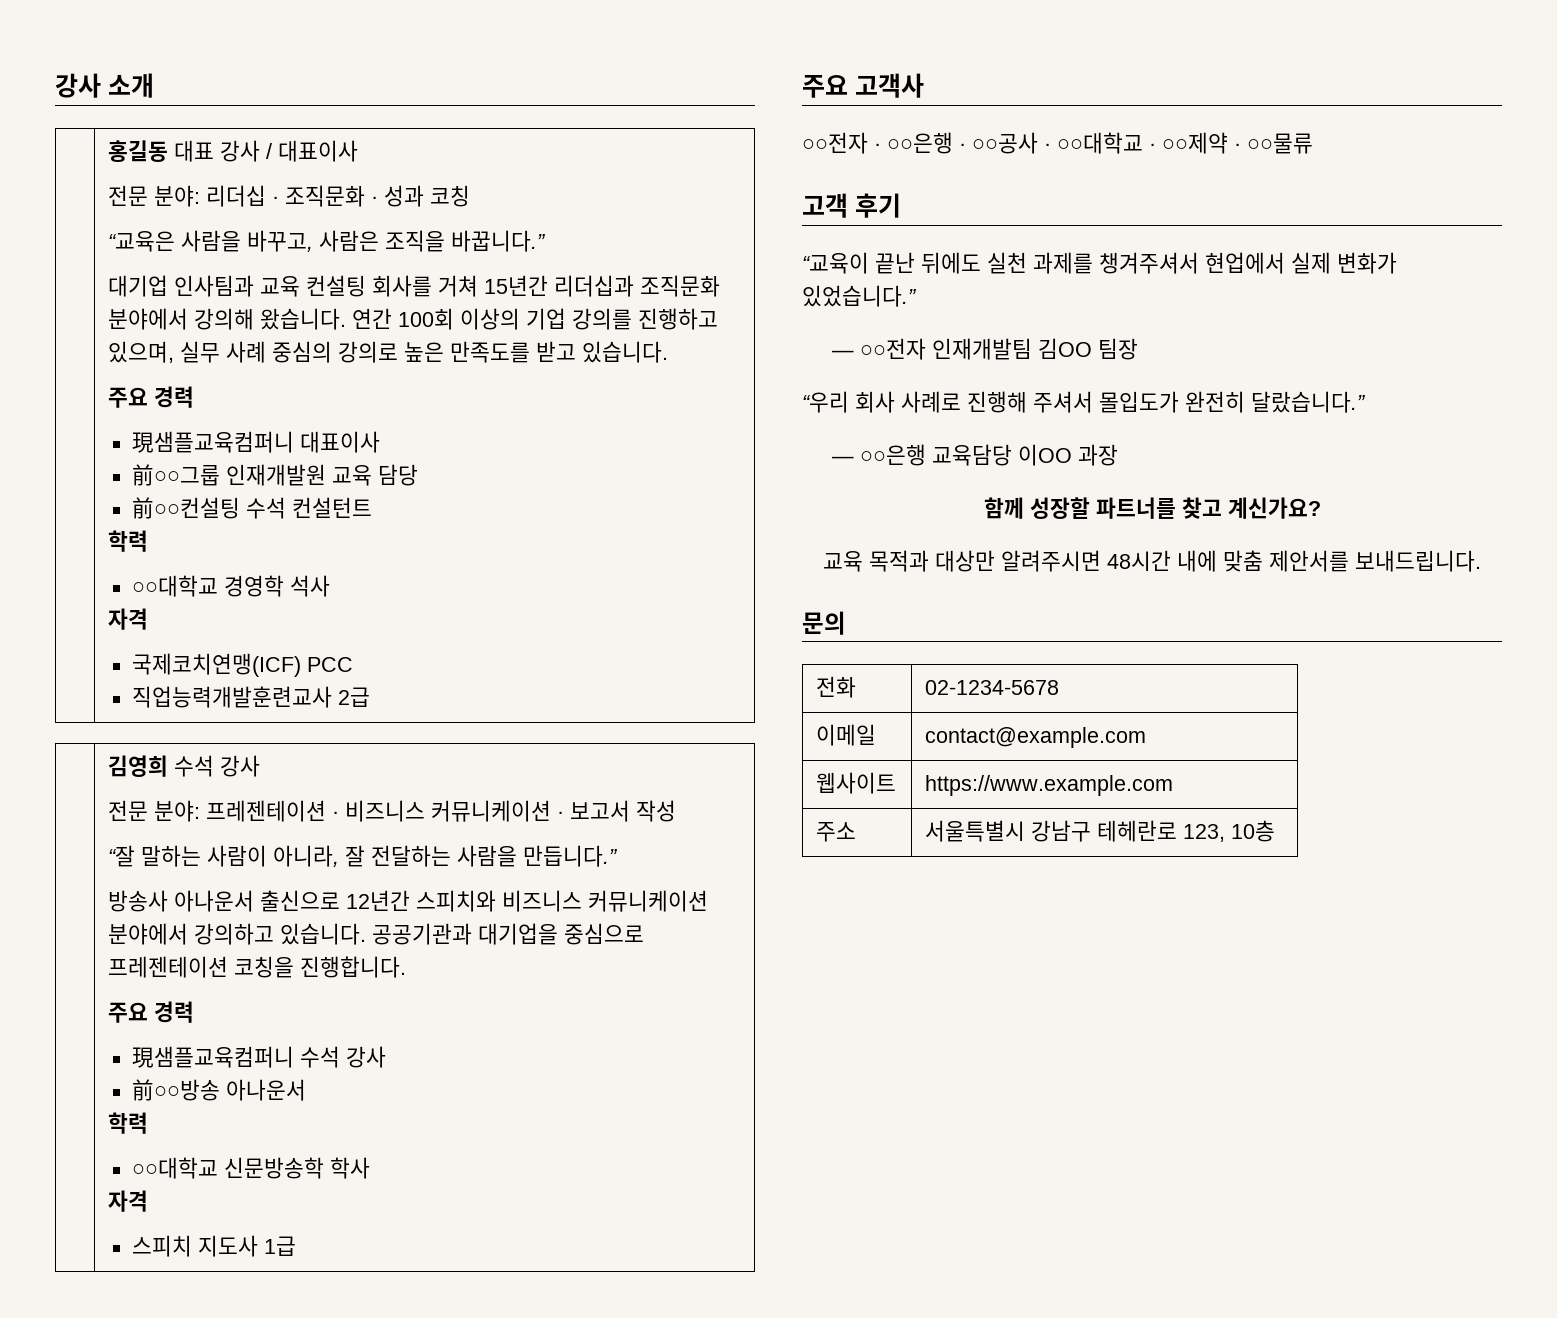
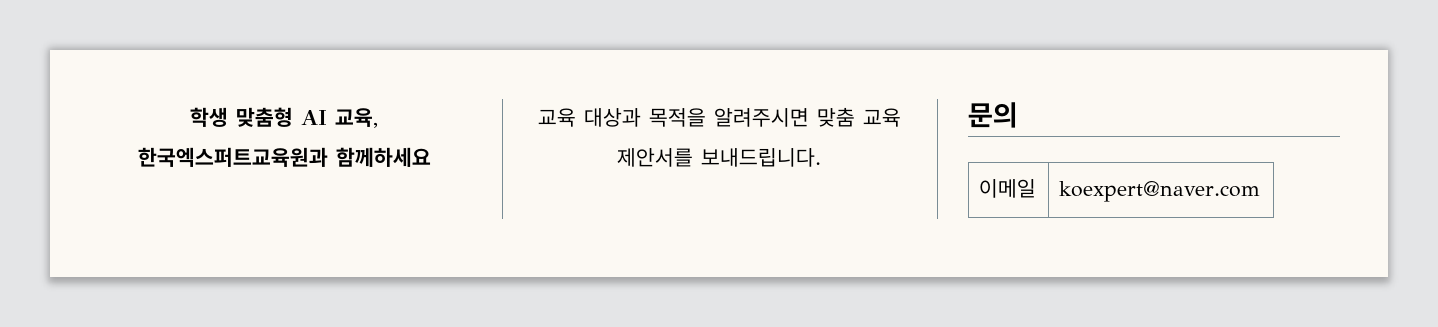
[55,73,154,98] [108,140,359,162] [108,185,471,207] [108,230,546,252] [108,275,721,297] [108,308,719,330] [108,341,669,363] [108,386,195,408] [132,431,381,453] [132,464,419,486] [132,497,373,519] [108,530,149,552] [132,575,331,597] [108,608,149,630] [132,653,354,677] [132,686,371,708] [108,755,261,777] [108,800,677,822] [108,845,618,867] [108,890,709,912] [108,923,645,945] [108,956,407,978] [108,1001,195,1023] [132,1046,387,1068] [132,1079,307,1101] [108,1112,149,1134] [132,1157,371,1179] [108,1190,149,1212] [132,1235,297,1257] [802,73,924,98] [802,132,1313,154] [802,193,901,218] [802,252,1397,274] [802,285,916,307] [831,338,1138,360] [802,391,1365,413] [831,444,1118,466] [983,497,1321,519] [823,550,1263,572] 강사 소개 // | 홍길동 대표 강사 / 대표이사 // 전문 분야: 리더십 · 조직문화 · 성과 코칭 // “교육은 사람을 바꾸고, 사람은 조직을 바꿉니다.” // 대기업 인사팀과 교육 컨설팅 회사를 거쳐 15년간 리더십과 조직문화 분야에서 강의해 왔습니다. 연간 100회 이상의 기업 강의를 진행하고 있으며, 실무 사례 중심의 강의로 높은 만족도를 받고 있습니다. // 주요 경력 // 現샘플교육컴퍼니 대표이사 // 前○○그룹 인재개발원 교육 담당 // 前○○컨설팅 수석 컨설턴트 // 학력 // ○○대학교 경영학 석사 // 자격 // 국제코치연맹(ICF) PCC // 직업능력개발훈련교사 2급 // | 김영희 수석 강사 // 전문 분야: 프레젠테이션 · 비즈니스 커뮤니케이션 · 보고서 작성 // “잘 말하는 사람이 아니라, 잘 전달하는 사람을 만듭니다.” // 방송사 아나운서 출신으로 12년간 스피치와 비즈니스 커뮤니케이션 분야에서 강의하고 있습니다. 공공기관과 대기업을 중심으로 프레젠테이션 코칭을 진행합니다. // 주요 경력 // 現샘플교육컴퍼니 수석 강사 // 前○○방송 아나운서 // 학력 // ○○대학교 신문방송학 학사 // 자격 // 스피치 지도사 1급 // 주요 고객사 // ○○전자 · ○○은행 · ○○공사 · ○○대학교 · ○○제약 · ○○물류 // 고객 후기 // “교육이 끝난 뒤에도 실천 과제를 챙겨주셔서 현업에서 실제 변화가 있었습니다.” // — ○○전자 인재개발팀 김OO 팀장 // “우리 회사 사례로 진행해 주셔서 몰입도가 완전히 달랐습니다.” // — ○○은행 교육담당 이OO 과장 // 함께 성장할 파트너를 찾고 계신가요? // 교육 목적과 대상만 알려주시면 48시간 내에 맞춤 -> [190,107,378,128] [137,147,431,167] [537,107,901,127] 학생 맞춤형 AI 교육, 한국엑스퍼트교육원과 함께하세요 // 교육 대상과 목적을 알려주시면 맞춤 교육
[816,676,857,698] [925,680,1060,695] // 전화 | 02-1234-5678 -> (1018, 115) none
[925,727,1147,748] [816,772,897,794] [925,775,1174,796] [816,822,857,842] [925,820,1276,842] contact@example.com // 웹사이트 | https://www.example.com // 주소 | 서울특별시 강남구 테헤란로 123, 10층 -> [1059,181,1261,202] koexpert@naver.com

